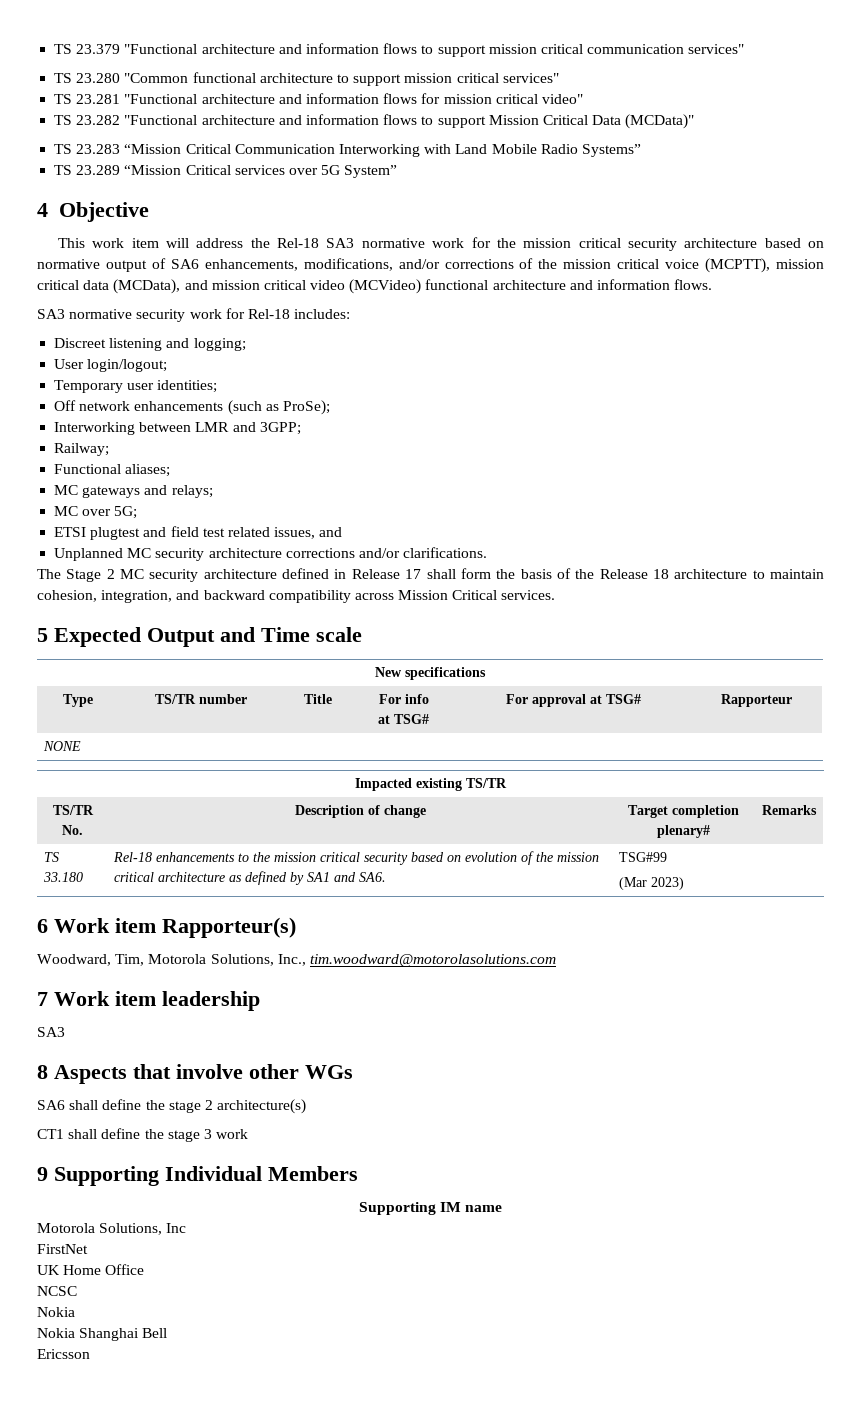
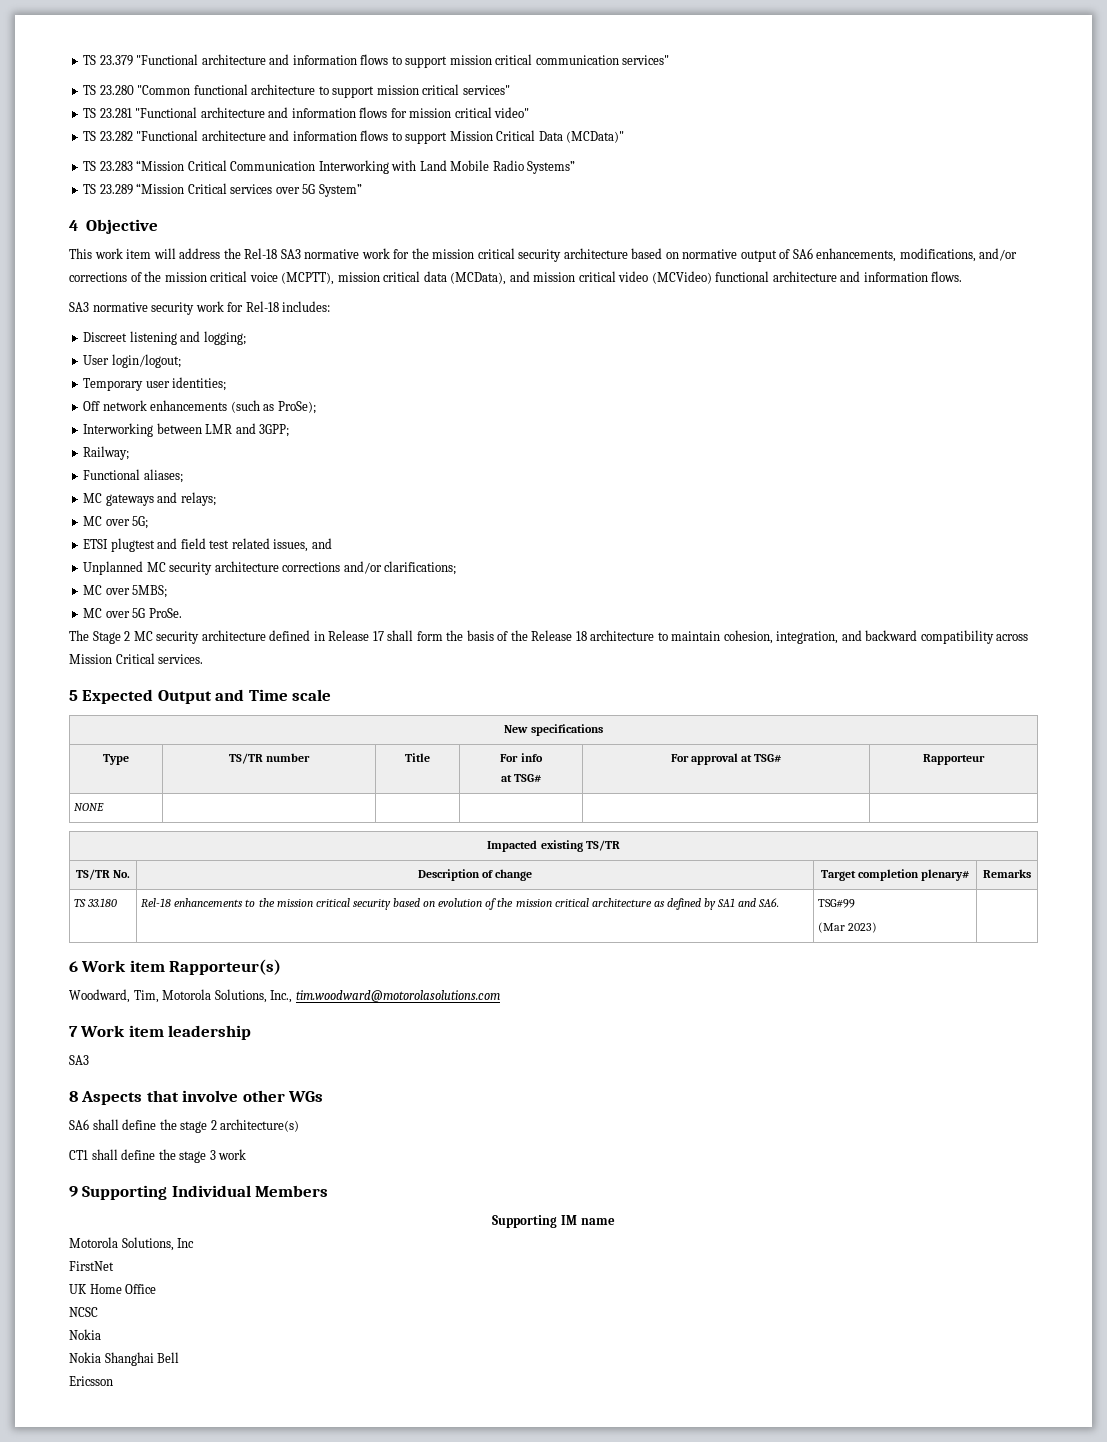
[403,547,488,558] clarifications. -> [384,561,457,575] [83,585,168,598] [83,608,182,618] clarifications; // MC over 5MBS; // MC over 5G ProSe.

